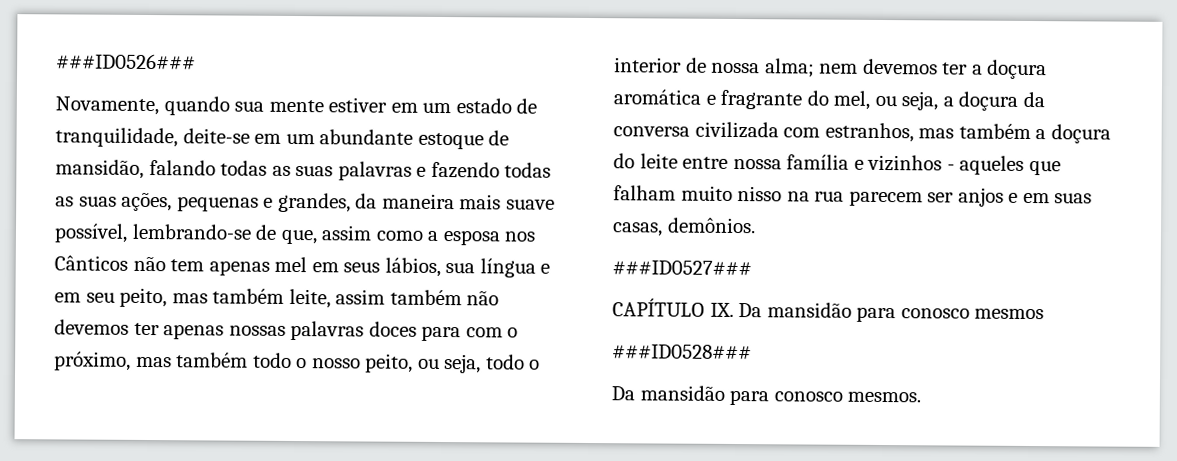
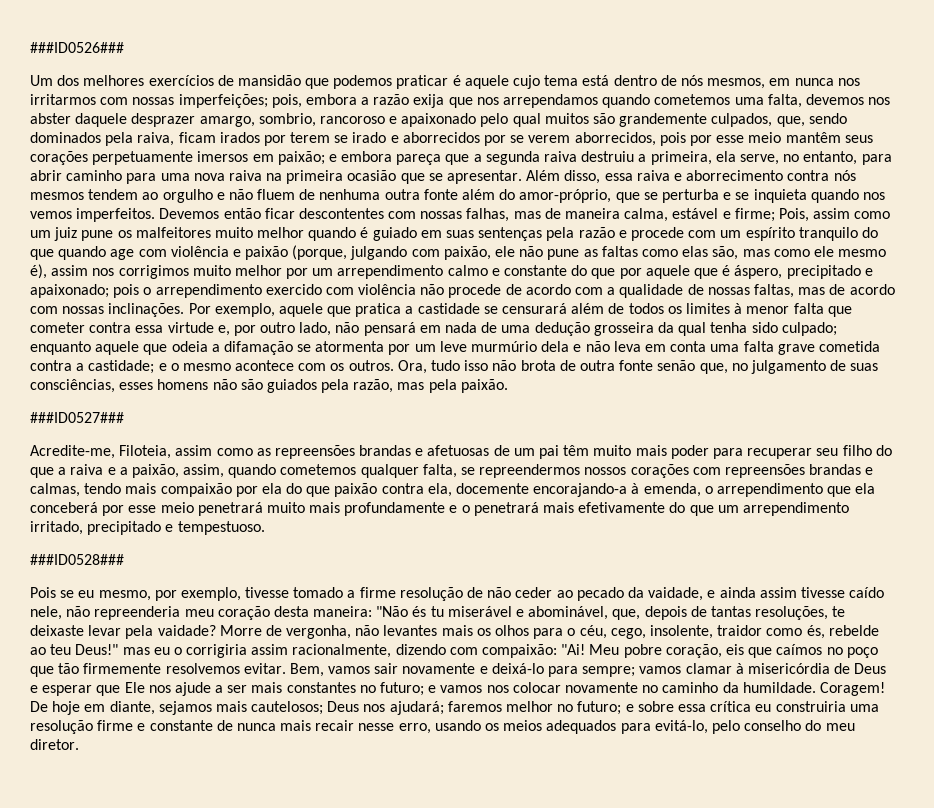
[55,96,538,116] [55,127,510,150] [55,159,552,181] [55,191,555,213] [54,223,536,246] [54,255,551,278] [54,287,500,309] [54,319,519,342] [54,351,541,374] [614,57,1048,80] [613,89,1045,111] [613,121,1111,144] [613,153,1061,176] [613,185,1093,207] [612,217,756,237] [612,260,752,276] [612,298,1045,323] [612,344,752,360] [611,385,922,406] Novamente, quando sua mente estiver em um estado de tranquilidade, deite-se em um abundante estoque de mansidão, falando todas as suas palavras e fazendo todas as suas ações, pequenas e grandes, da maneira mais suave possível, lembrando-se de que, assim como a esposa nos Cânticos não tem apenas mel em seus lábios, sua língua e em seu peito, mas também leite, assim também não devemos ter apenas nossas palavras doces para com o próximo, mas também todo o nosso peito, ou seja, todo o interior de nossa alma; nem devemos ter a doçura aromática e fragrante do mel, ou seja, a doçura da conversa civilizada com estranhos, mas também a doçura do leite entre nossa família e vizinhos - aqueles que falham muito nisso na rua parecem ser anjos e em suas casas, demônios. // ###ID0527### // CAPÍTULO IX. Da mansidão para conosco mesmos // ###ID0528### // Da mansidão para conosco mesmos. -> [30,75,860,89] [30,94,891,108] [30,113,847,127] [30,132,873,146] [30,151,892,165] [30,170,856,184] [30,189,885,203] [30,208,891,222] [30,227,878,241] [30,245,887,260] [30,264,873,279] [30,284,895,298] [30,303,852,317] [30,322,837,336] [30,341,880,355] [30,360,879,374] [30,379,508,393] [30,412,124,423] [30,445,892,459] [30,464,874,478] [30,483,876,497] [30,502,849,516] [30,521,265,535] [30,554,124,565] [30,587,885,601] [30,606,846,620] [30,625,879,639] [30,644,878,658] [30,663,887,677] [30,682,885,696] [30,701,879,715] [30,720,855,734] [30,739,79,750] Um dos melhores exercícios de mansidão que podemos praticar é aquele cujo tema está dentro de nós mesmos, em nunca nos irritarmos com nossas imperfeições; pois, embora a razão exija que nos arrependamos quando cometemos uma falta, devemos nos abster daquele desprazer amargo, sombrio, rancoroso e apaixonado pelo qual muitos são grandemente culpados, que, sendo dominados pela raiva, ficam irados por terem se irado e aborrecidos por se verem aborrecidos, pois por esse meio mantêm seus corações perpetuamente imersos em paixão; e embora pareça que a segunda raiva destruiu a primeira, ela serve, no entanto, para abrir caminho para uma nova raiva na primeira ocasião que se apresentar. Além disso, essa raiva e aborrecimento contra nós mesmos tendem ao orgulho e não fluem de nenhuma outra fonte além do amor-próprio, que se perturba e se inquieta quando nos vemos imperfeitos. Devemos então ficar descontentes com nossas falhas, mas de maneira calma, estável e firme; Pois, assim como um juiz pune os malfeitores muito melhor quando é guiado em suas sentenças pela razão e procede com um espírito tranquilo do que quando age com violência e paixão (porque, julgando com paixão, ele não pune as faltas como elas são, mas como ele mesmo é), assim nos corrigimos muito melhor por um arrependimento calmo e constante do que por aquele que é áspero, precipitado e apaixonado; pois o arrependimento exercido com violência não procede de acordo com a qualidade de nossas faltas, mas de acordo com nossas inclinações. Por exemplo, aquele que pratica a castidade se censurará além de todos os limites à menor falta que cometer contra essa virtude e, por outro lado, não pensará em nada de uma dedução grosseira da qual tenha sido culpado; enquanto aquele que odeia a difamação se atormenta por um leve murmúrio dela e não leva em conta uma falta grave cometida contra a castidade; e o mesmo acontece com os outros. Ora, tudo isso não brota de outra fonte senão que, no julgamento de suas consciências, esses homens não são guiados pela razão, mas pela paixão. // ###ID0527### // Acredite-me, Filoteia, assim como as repreensões brandas e afetuosas de um pai têm muito mais poder para recuperar seu filho do que a raiva e a paixão, assim, quando cometemos qualquer falta, se repreendermos nossos corações com repreensões brandas e calmas, tendo mais compaixão por ela do que paixão contra ela, docemente encorajando-a à emenda, o arrependimento que ela conceberá por esse meio penetrará muito mais profundamente e o penetrará mais efetivamente do que um arrependimento irritado, precipitado e tempestuoso. // ###ID0528### // Pois se eu mesmo, por exemplo, tivesse tomado a firme resolução de não ceder ao pecado da vaidade, e ainda assim tivesse caído nele, não repreenderia meu coração desta maneira: "Não és tu miserável e abominável, que, depois de tantas resoluções, te deixaste levar pela vaidade? Morre de vergonha, não levantes mais os olhos para o céu, cego, insolente, traidor como és, rebelde ao teu Deus!" mas eu o corrigiria assim racionalmente, dizendo com compaixão: "Ai! Meu pobre coração, eis que caímos no poço que tão firmemente resolvemos evitar. Bem, vamos sair novamente e deixá-lo para sempre; vamos clamar à misericórdia de Deus e esperar que Ele nos ajude a ser mais constantes no futuro; e vamos nos colocar novamente no caminho da humildade. Coragem! De hoje em diante, sejamos mais cautelosos; Deus nos ajudará; faremos melhor no futuro; e sobre essa crítica eu construiria uma resolução firme e constante de nunca mais recair nesse erro, usando os meios adequados para evitá-lo, pelo conselho do meu diretor.

